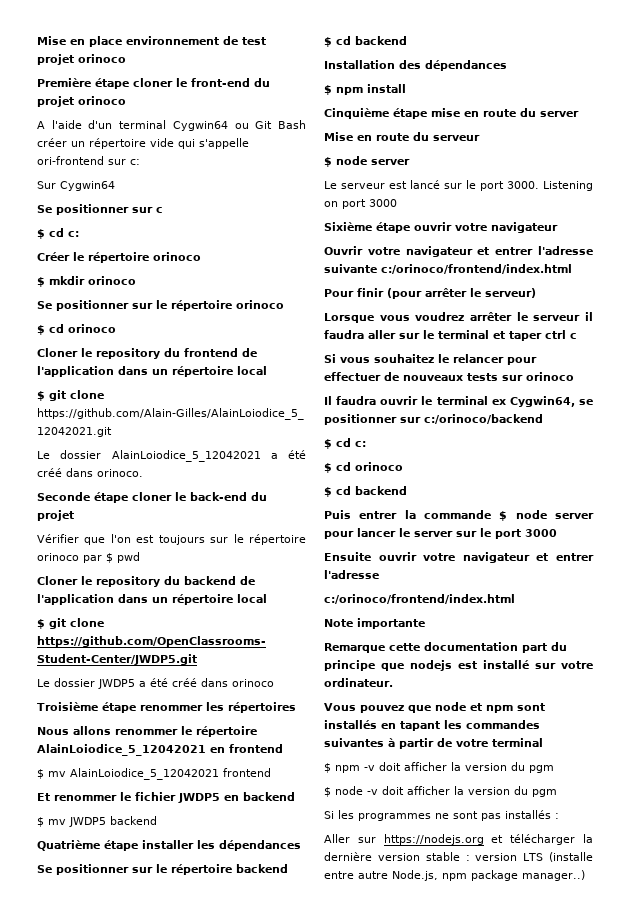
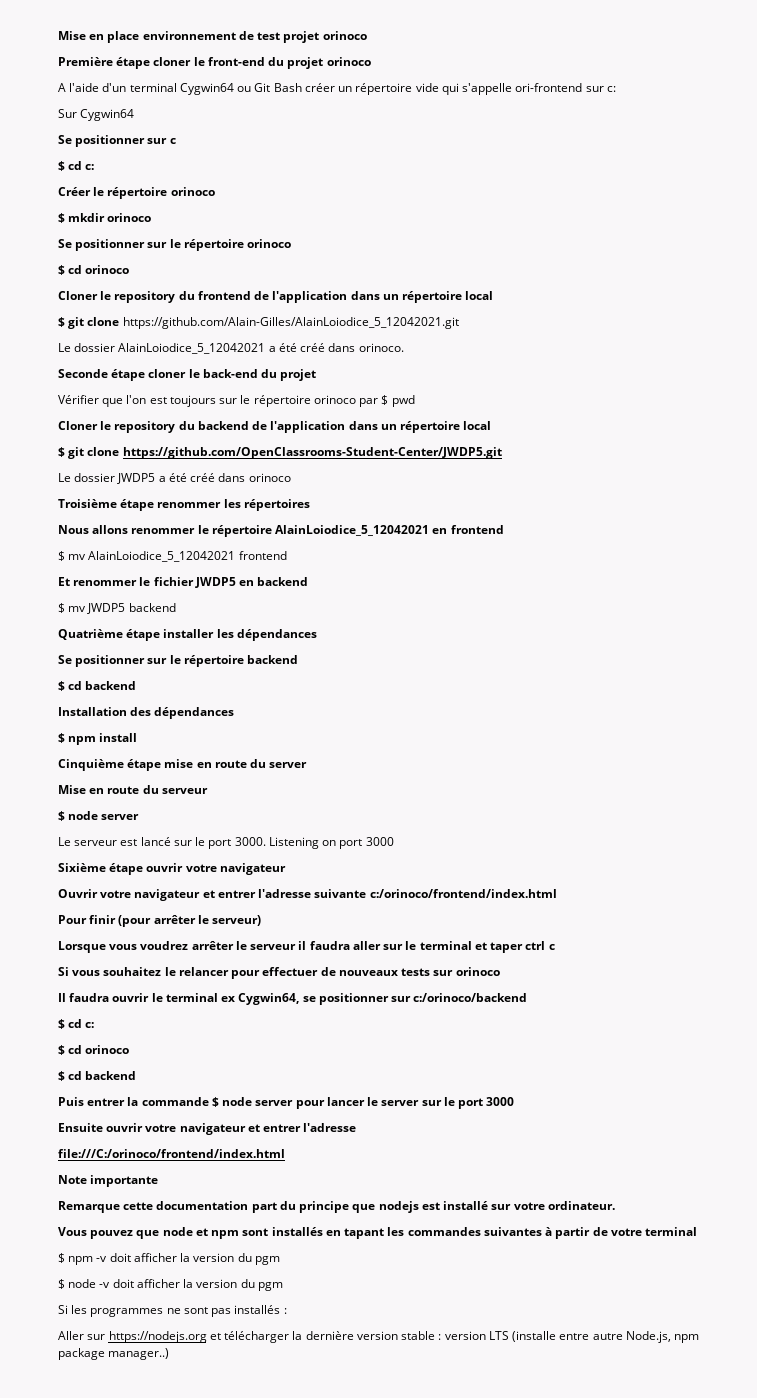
[324,594,515,604] c:/orinoco/frontend/index.html -> [58,1149,285,1158] file:///C:/orinoco/frontend/index.html

